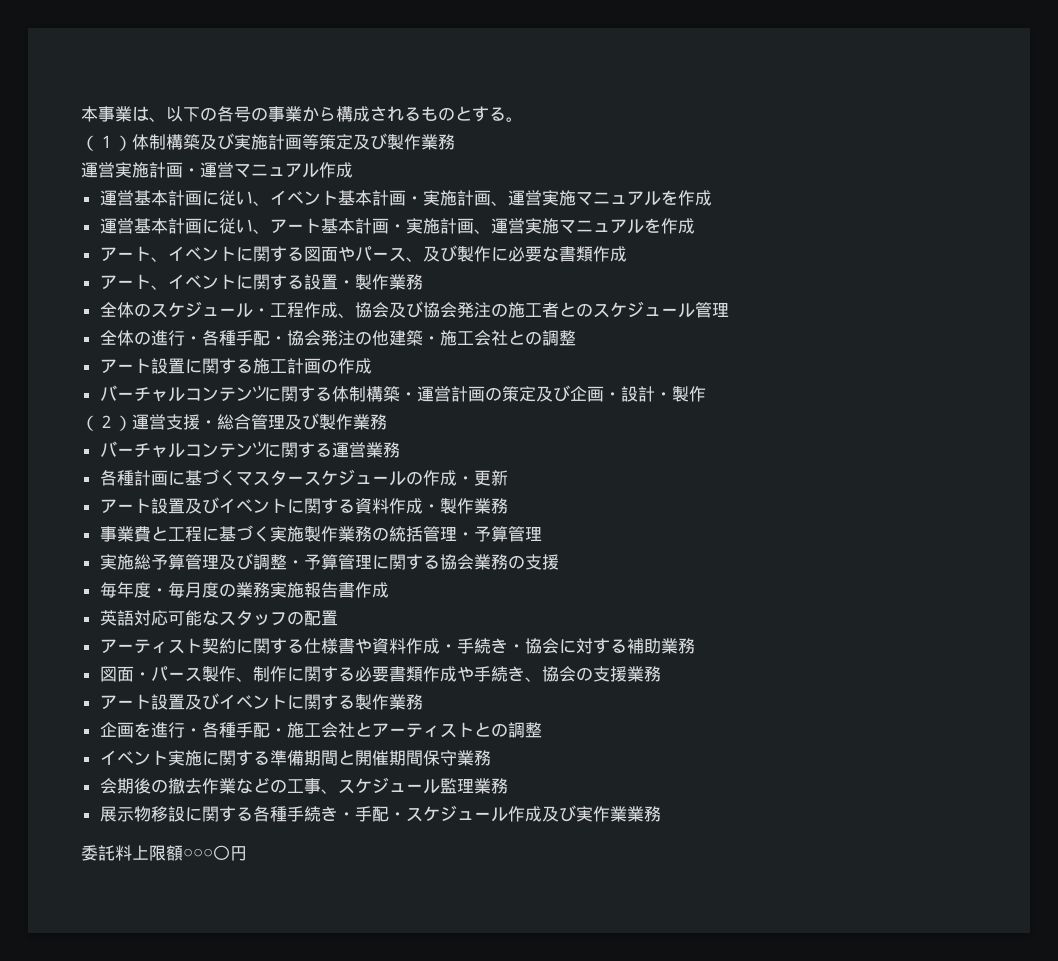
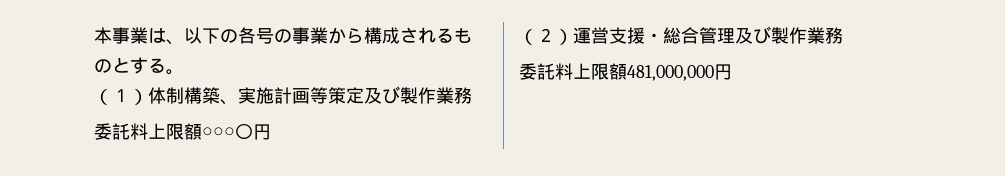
[200,133,234,150] 及び -> [220,99,238,105] 、
[81,162,353,178] [99,190,712,206] [99,218,695,234] [99,245,627,262] [99,274,423,290] [99,301,729,318] [99,330,576,346] [99,358,372,374] [99,385,706,402] 運営実施計画・運営マニュアル作成 // 運営基本計画に従い、イベント基本計画・実施計画、運営実施マニュアルを作成 // 運営基本計画に従い、アート基本計画・実施計画、運営実施マニュアルを作成 // アート、イベントに関する図面やパース、及び製作に必要な書類作成 // アート、イベントに関する設置・製作業務 // 全体のスケジュール・工程作成、協会及び協会発注の施工者とのスケジュール管理 // 全体の進行・各種手配・協会発注の他建築・施工会社との調整 // アート設置に関する施工計画の作成 // バーチャルコンテンツに関する体制構築・運営計画の策定及び企画・設計・製作 -> [94,123,271,140] 委託料上限額○○○〇円
[99,441,400,458] [99,469,508,486] [99,497,508,514] [99,525,542,542] [99,553,559,570] [99,581,389,598] [99,610,338,626] [99,638,695,654] [99,666,661,682] [99,693,423,710] [99,722,542,738] [99,750,491,766] [99,777,508,794] [99,805,661,822] [81,845,230,861] // バーチャルコンテンツに関する運営業務 // 各種計画に基づくマスタースケジュールの作成・更新 // アート設置及びイベントに関する資料作成・製作業務 // 事業費と工程に基づく実施製作業務の統括管理・予算管理 // 実施総予算管理及び調整・予算管理に関する協会業務の支援 // 毎年度・毎月度の業務実施報告書作成 // 英語対応可能なスタッフの配置 // アーティスト契約に関する仕様書や資料作成・手続き・協会に対する補助業務 // 図面・パース製作、制作に関する必要書類作成や手続き、協会の支援業務 // アート設置及びイベントに関する製作業務 // 企画を進行・各種手配・施工会社とアーティストとの調整 // イベント実施に関する準備期間と開催期間保守業務 // 会期後の撤去作業などの工事、スケジュール監理業務 // 展示物移設に関する各種手続き・手配・スケジュール作成及び実作業業務 // 委託料上限額○○○〇 -> [519,63,714,81] // 委託料上限額481,000,000

